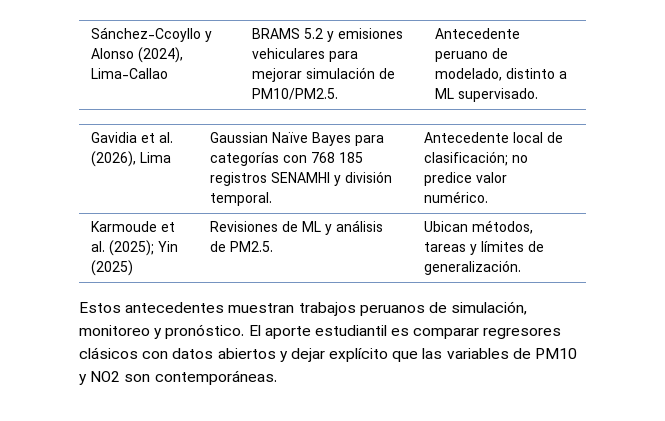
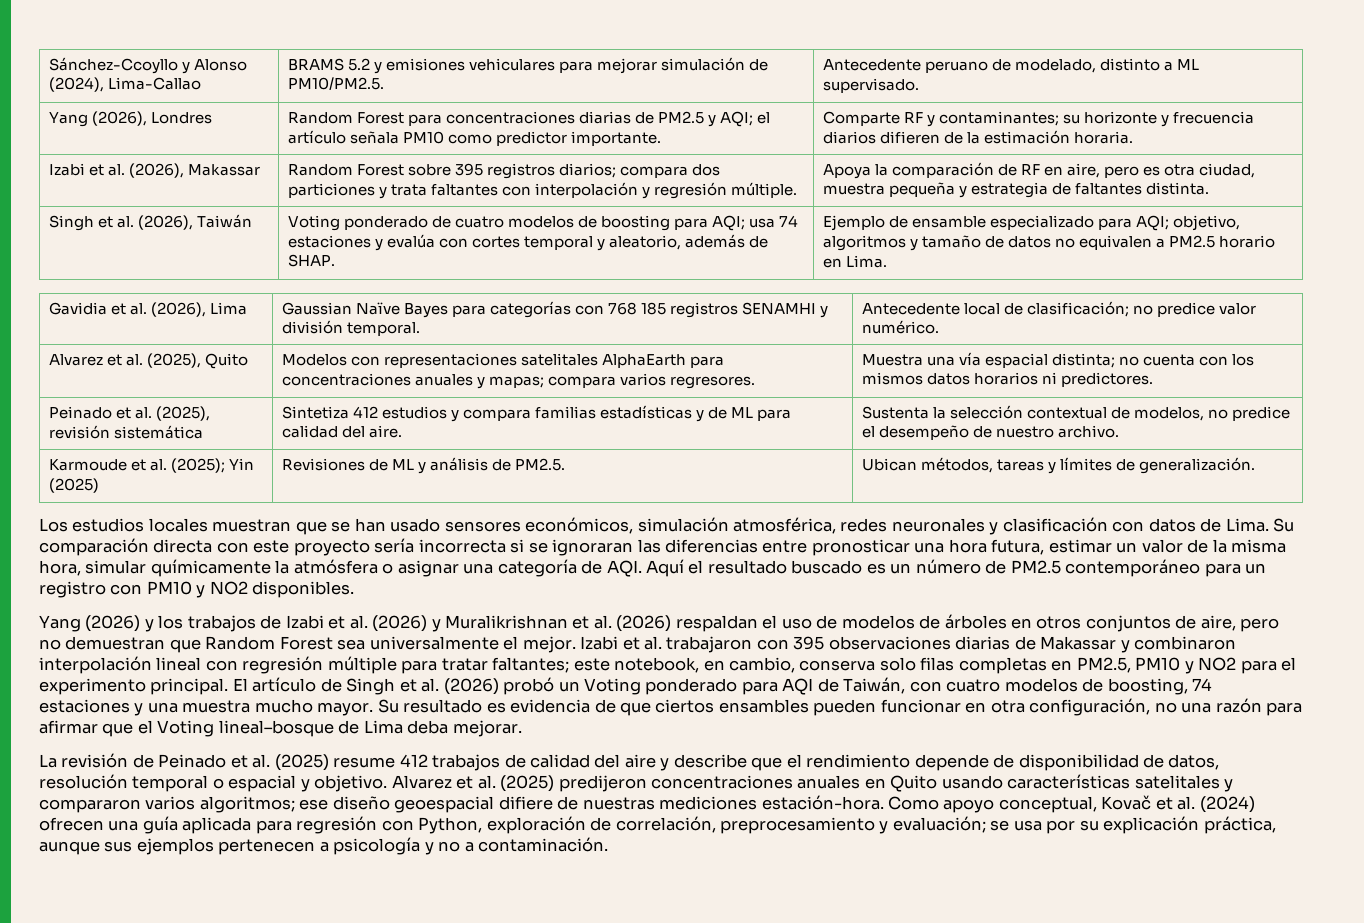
(539, 95) none -> [48,111,212,127] [287,111,771,127] [287,130,661,146] [822,111,1254,127] [822,130,1133,144] [48,163,260,178] [287,163,720,179] [287,182,797,199] [822,162,1256,179] [822,182,1209,198] [48,214,252,231] [287,215,799,231] [287,234,769,251] [287,254,335,267] [822,215,1240,231] [822,235,1276,251] [822,255,887,268] // Yang (2026), Londres | Random Forest para concentraciones diarias de PM2.5 y AQI; el artículo señala PM10 como predictor importante. | Comparte RF y contaminantes; su horizonte y frecuencia diarios difieren de la estimación horaria. // Izabi et al. (2026), Makassar | Random Forest sobre 395 registros diarios; compara dos particiones y trata faltantes con interpolación y regresión múltiple. | Apoya la comparación de RF en aire, pero es otra ciudad, muestra pequeña y estrategia de faltantes distinta. // Singh et al. (2026), Taiwán | Voting ponderado de cuatro modelos de boosting para AQI; usa 74 estaciones y evalúa con cortes temporal y aleatorio, además de SHAP. | Ejemplo de ensamble especializado para AQI; objetivo, algoritmos y tamaño de datos no equivalen a PM2.5 horario en Lima.
(489, 197) none -> [48,353,248,369] [281,353,724,368] [281,373,755,389] [861,352,1254,368] [861,372,1153,387] [48,406,210,421] [48,425,203,439] [281,405,792,422] [281,425,402,438] [861,405,1290,421] [861,425,1119,440] // Alvarez et al. (2025), Quito | Modelos con representaciones satelitales AlphaEarth para concentraciones anuales y mapas; compara varios regresores. | Muestra una vía espacial distinta; no cuenta con los mismos datos horarios ni predictores. // Peinado et al. (2025), revisión sistemática | Sintetiza 412 estudios y compara familias estadísticas y de ML para calidad del aire. | Sustenta la selección contextual de modelos, no predice el desempeño de nuestro archivo.
[79,301,528,316] [79,324,562,339] [79,347,578,362] [79,370,277,385] Estos antecedentes muestran trabajos peruanos de simulación, monitoreo y pronóstico. El aporte estudiantil es comparar regresores clásicos con datos abiertos y dejar explícito que las variables de PM10 y NO2 son contemporáneas. -> [39,517,1295,535] [39,538,1287,556] [39,559,1267,577] [39,581,355,598] [39,614,1280,632] [39,636,1237,653] [39,656,1297,674] [39,677,1213,695] [39,698,1303,716] [39,720,522,737] [39,753,1220,771] [39,774,1234,792] [39,795,1255,813] [39,816,1276,834] [39,837,609,855] Los estudios locales muestran que se han usado sensores económicos, simulación atmosférica, redes neuronales y clasificación con datos de Lima. Su comparación directa con este proyecto sería incorrecta si se ignoraran las diferencias entre pronosticar una hora futura, estimar un valor de la misma hora, simular químicamente la atmósfera o asignar una categoría de AQI. Aquí el resultado buscado es un número de PM2.5 contemporáneo para un registro con PM10 y NO2 disponibles. // Yang (2026) y los trabajos de Izabi et al. (2026) y Muralikrishnan et al. (2026) respaldan el uso de modelos de árboles en otros conjuntos de aire, pero no demuestran que Random Forest sea universalmente el mejor. Izabi et al. trabajaron con 395 observaciones diarias de Makassar y combinaron interpolación lineal con regresión múltiple para tratar faltantes; este notebook, en cambio, conserva solo filas completas en PM2.5, PM10 y NO2 para el experimento principal. El artículo de Singh et al. (2026) probó un Voting ponderado para AQI de Taiwán, con cuatro modelos de boosting, 74 estaciones y una muestra mucho mayor. Su resultado es evidencia de que ciertos ensambles pueden funcionar en otra configuración, no una razón para afirmar que el Voting lineal–bosque de Lima deba mejorar. // La revisión de Peinado et al. (2025) resume 412 trabajos de calidad del aire y describe que el rendimiento depende de disponibilidad de datos, resolución temporal o espacial y objetivo. Alvarez et al. (2025) predijeron concentraciones anuales en Quito usando características satelitales y compararon varios algoritmos; ese diseño geoespacial difiere de nuestras mediciones estación-hora. Como apoyo conceptual, Kovač et al. (2024) ofrecen una guía aplicada para regresión con Python, exploración de correlación, preprocesamiento y evaluación; se usa por su explicación práctica, aunque sus ejemplos pertenecen a psicología y no a contaminación.

